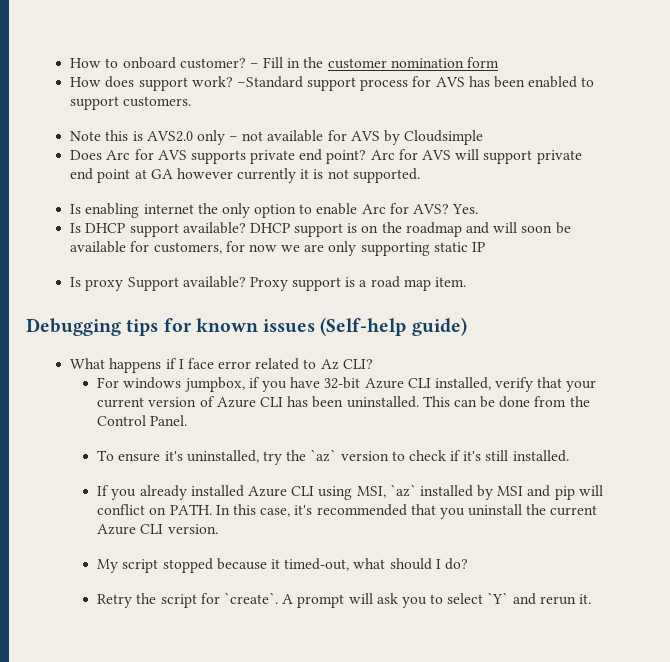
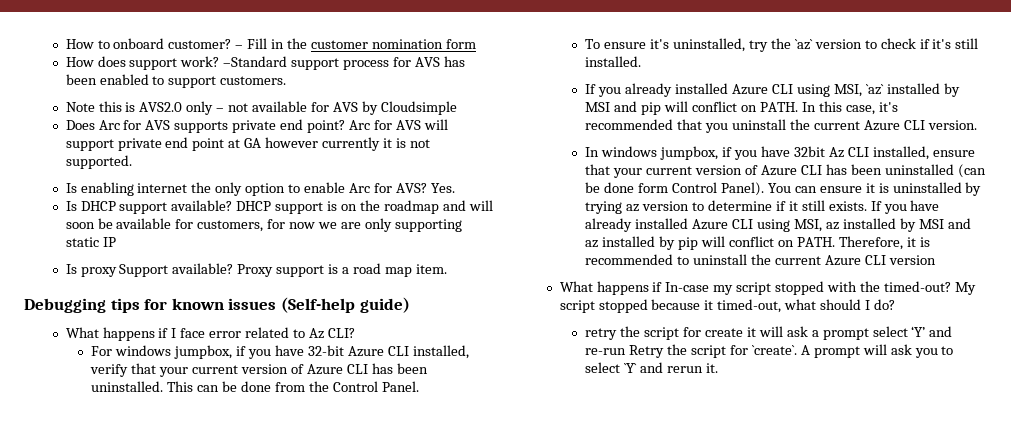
(218, 529) none -> [585,146,975,160] [585,164,986,178] [585,182,982,196] [585,200,940,214] [585,218,971,232] [585,236,930,250] [585,254,936,266] [559,281,951,295] In windows jumpbox, if you have 32bit Az CLI installed, ensure that your current version of Azure CLI has been uninstalled (can be done form Control Panel). You can ensure it is uninstalled by trying az version to determine if it still exists. If you have already installed Azure CLI using MSI, az installed by MSI and az installed by pip will conflict on PATH. Therefore, it is recommended to uninstall the current Azure CLI version // What happens if In-case my script stopped with the timed-out?
(468, 564) none -> [585,326,953,340] [585,348,627,355] retry the script for create it will ask a prompt select ‘Y’ and re-run

